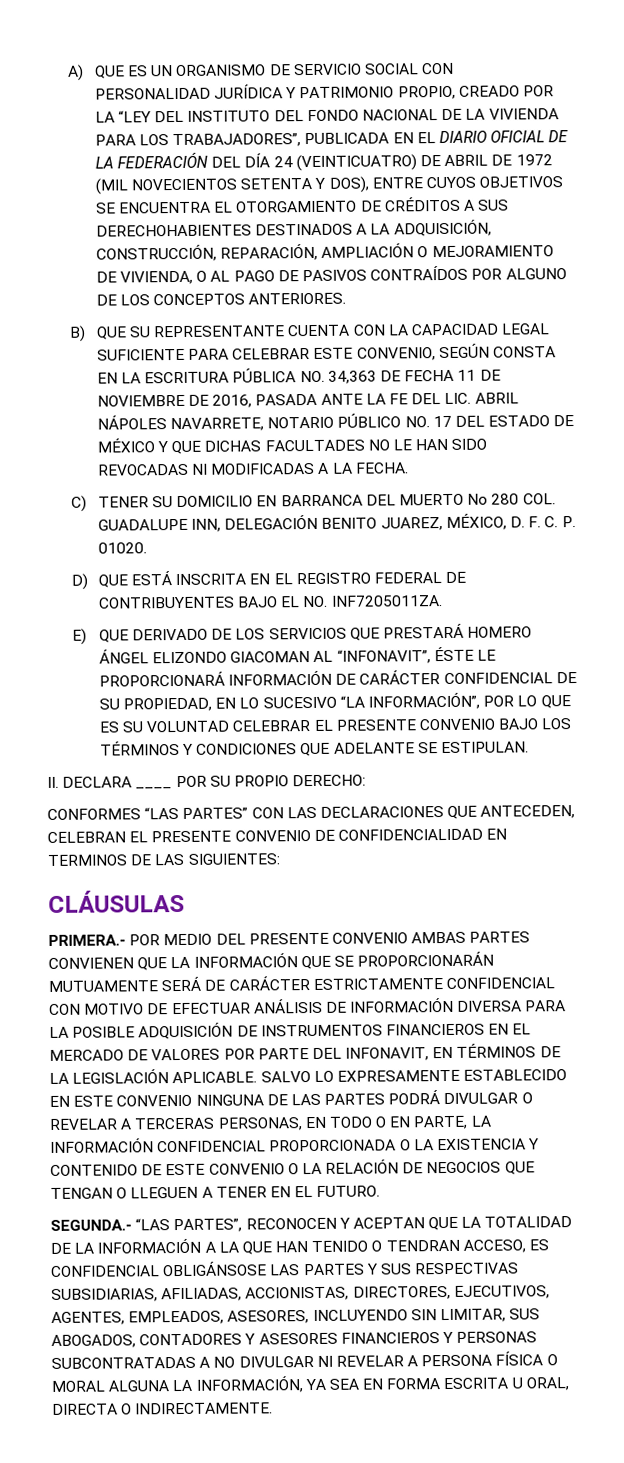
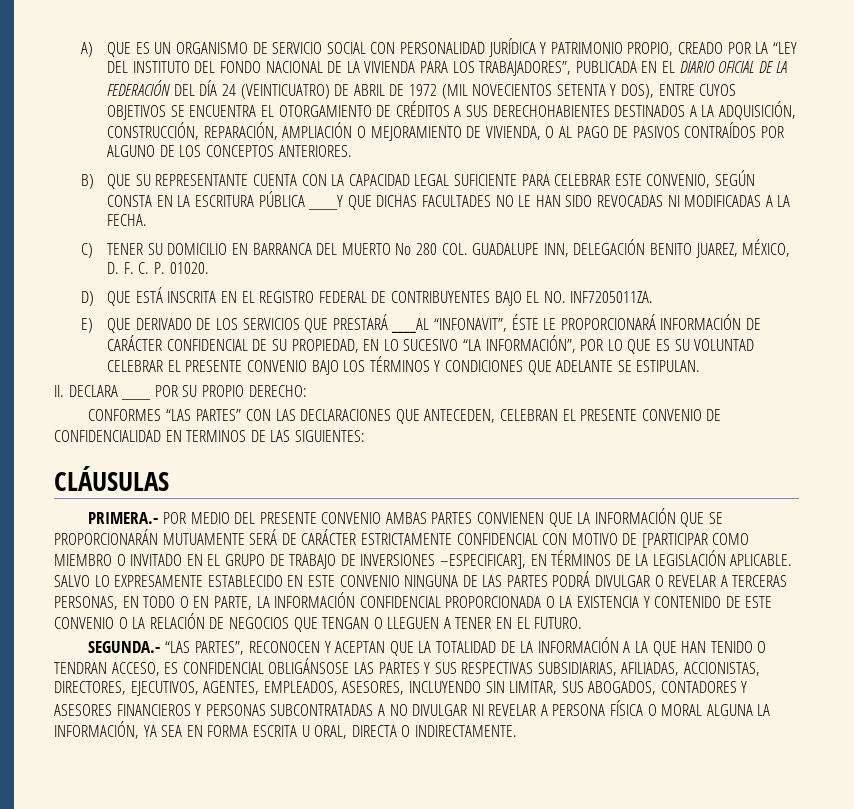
[299,369,501,384] [96,392,519,408] [96,413,575,432] [96,438,169,453] NO. 34,363 DE FECHA 11 DE NOVIEMBRE DE 2016, PASADA ANTE LA FE DEL LIC. ABRIL NÁPOLES NAVARRETE, NOTARIO PÚBLICO NO. 17 DEL ESTADO DE MÉXICO Y -> [308,195,344,210] ____Y
[467,626,533,638] [98,649,334,664] HOMERO ÁNGEL ELIZONDO GIACOMAN AL -> [391,318,430,333] ____AL
[171,997,567,1015] [49,1022,532,1040] [49,1047,430,1061] EFECTUAR ANÁLISIS DE INFORMACIÓN DIVERSA PARA LA POSIBLE ADQUISICIÓN DE INSTRUMENTOS FINANCIEROS EN EL MERCADO DE VALORES POR PARTE DEL INFONAVIT, -> [641,533,750,548] [54,554,526,569] [PARTICIPAR COMO MIEMBRO O INVITADO EN EL GRUPO DE TRABAJO DE INVERSIONES –ESPECIFICAR],

